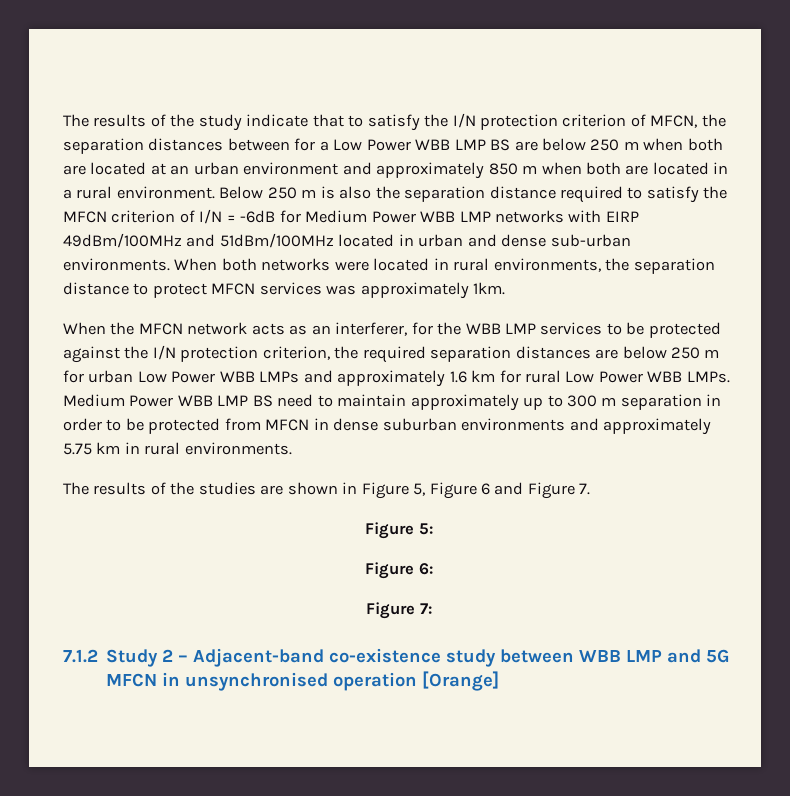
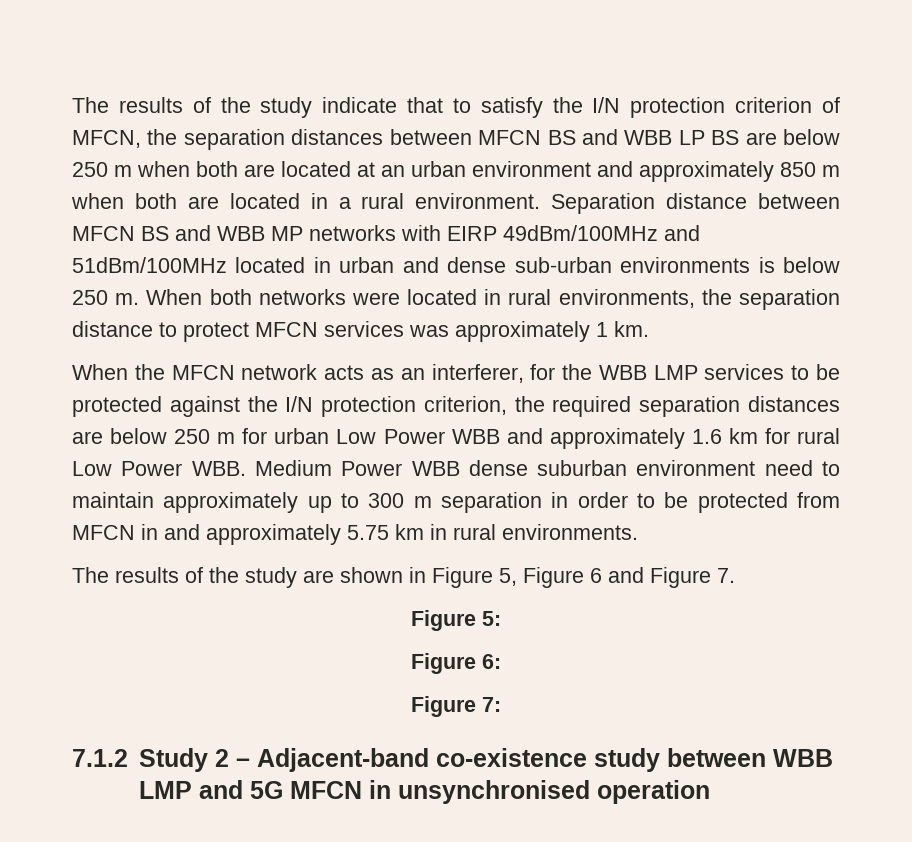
[294,138,486,151] for a Low Power WBB LMP -> [478,129,705,145] MFCN BS and WBB LP
[219,186,728,203] [63,209,491,224] Below 250 m is also the separation distance required to satisfy the MFCN criterion of I/N = -6dB for Medium Power WBB LMP -> [551,193,840,214] [72,225,303,241] Separation distance between MFCN BS and WBB MP
[63,258,170,271] environments. -> [620,257,841,273] [72,290,140,305] environments is below 250 m.
[473,282,506,295] 1km. -> [596,321,649,337] 1 km.
[259,371,300,383] LMPs -> (500, 436) none
[647,371,730,383] [63,394,273,407] WBB LMPs. Medium Power WBB LMP BS -> [191,460,756,476] WBB. Medium Power WBB dense suburban environment
[333,418,566,431] dense suburban environments -> (158, 532) none
[198,482,256,495] studies -> [245,567,297,588] study
[422,671,500,691] [Orange] -> (710, 792) none

